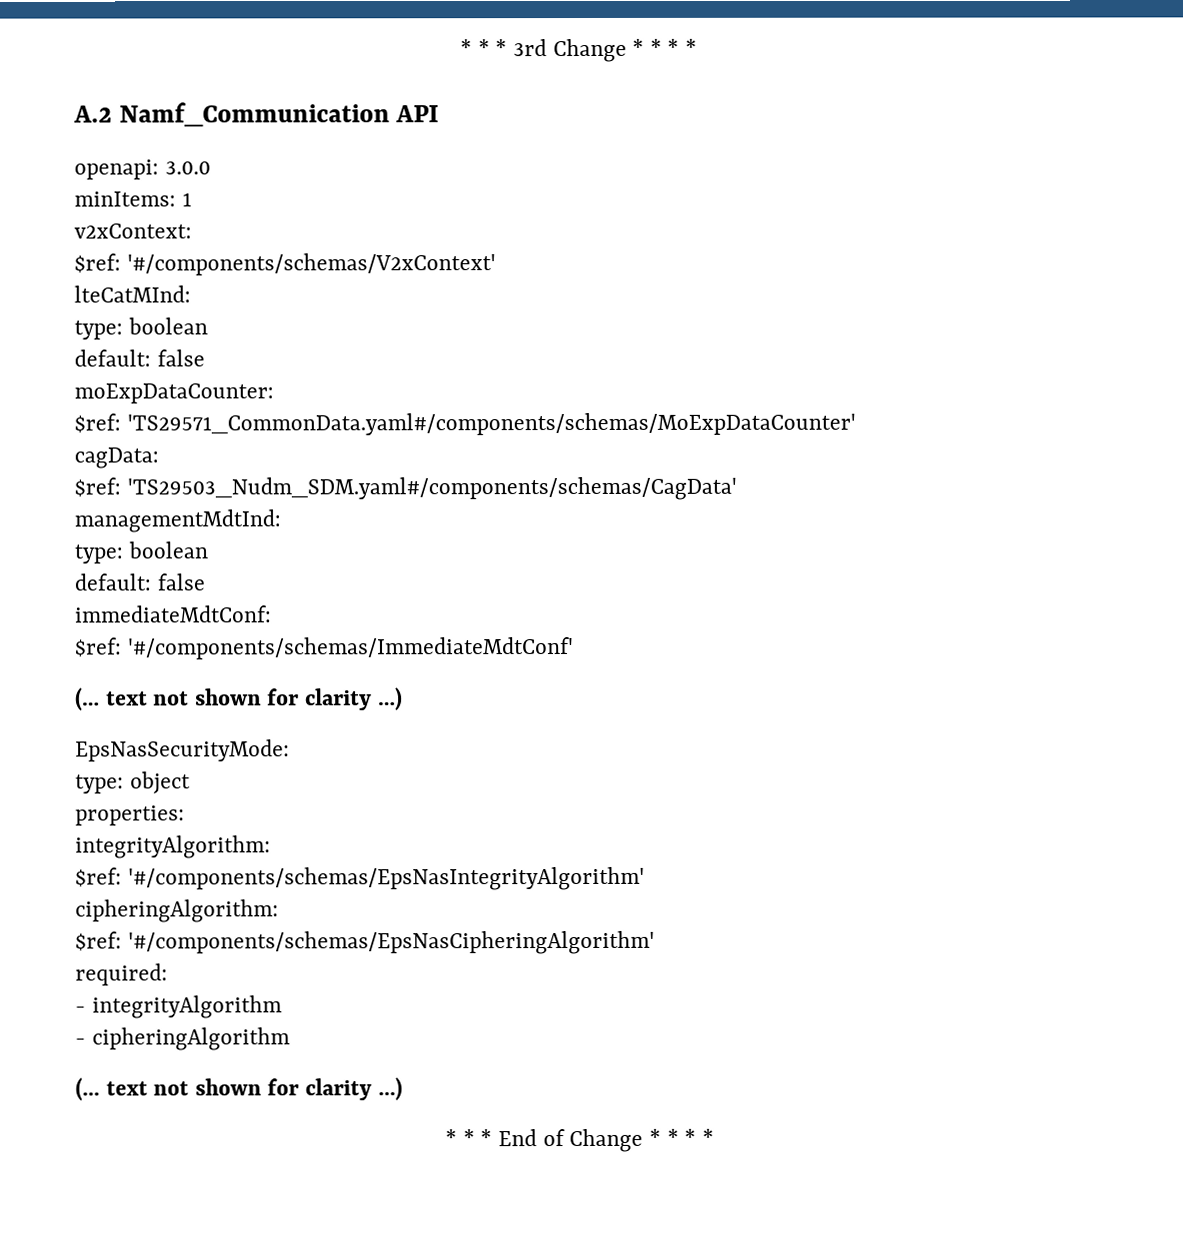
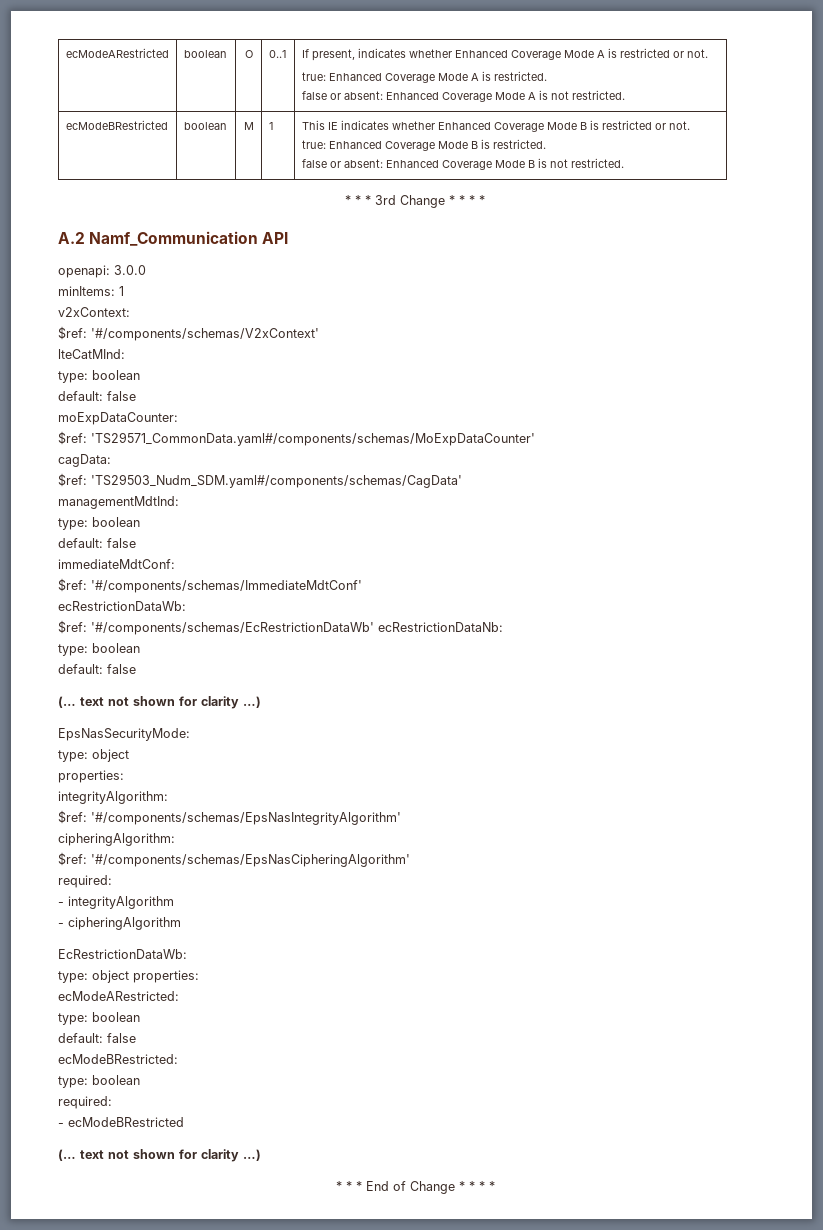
(460, 48) none -> [65,48,169,58] [183,50,227,58] [244,50,253,58] [268,50,286,58] [301,48,708,61] [301,71,547,83] [301,90,625,102] [65,120,168,130] [183,122,227,130] [243,122,254,130] [268,122,273,130] [301,120,690,132] [301,139,546,151] [301,158,624,170] ecModeARestricted | boolean | O | 0..1 | If present, indicates whether Enhanced Coverage Mode A is restricted or not. // true: Enhanced Coverage Mode A is restricted. // false or absent: Enhanced Coverage Mode A is not restricted. // ecModeBRestricted | boolean | M | 1 | This IE indicates whether Enhanced Coverage Mode B is restricted or not. // true: Enhanced Coverage Mode B is restricted. // false or absent: Enhanced Coverage Mode B is not restricted. //
(574, 648) none -> [58,601,186,611] [58,620,503,635] [58,643,140,656] [58,664,136,674] // ecRestrictionDataWb: // $ref: '#/components/schemas/EcRestrictionDataWb' ecRestrictionDataNb: // type: boolean // default: false
(290, 1039) none -> [58,949,187,959] [58,970,199,983] [58,991,179,1001] [58,1012,140,1025] [58,1033,136,1043] [58,1054,178,1064] [58,1075,140,1088] [58,1096,112,1109] [58,1117,184,1127] // EcRestrictionDataWb: // type: object properties: // ecModeARestricted: // type: boolean // default: false // ecModeBRestricted: // type: boolean // required: // - ecModeBRestricted

